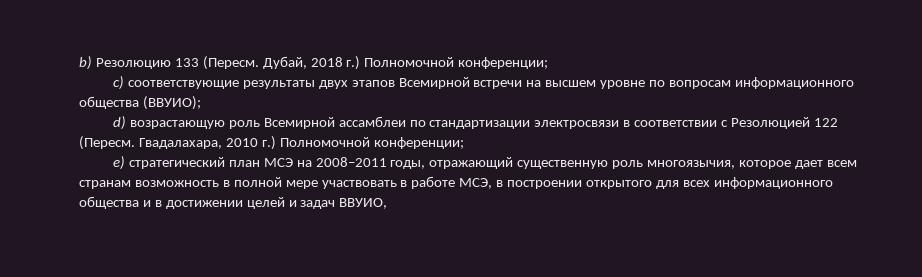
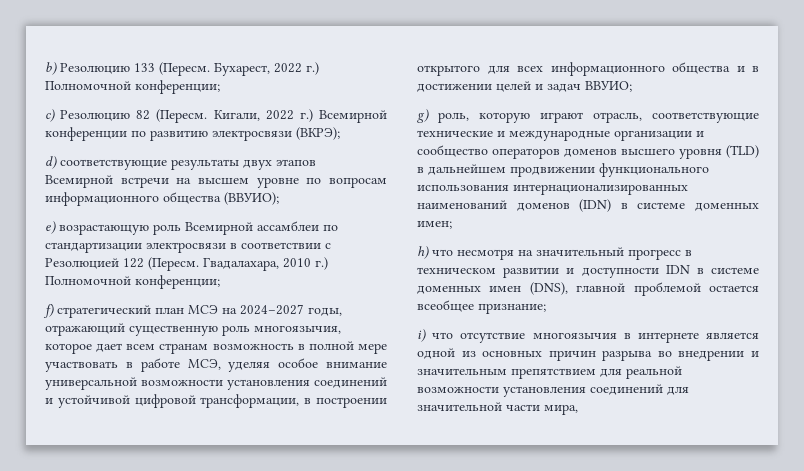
[262,56,343,69] Дубай, 2018 -> [214,62,302,76] Бухарест, 2022
(124, 83) none -> [60,109,387,123] [45,127,340,141] [45,156,57,169] Резолюцию 82 (Пересм. Кигали, 2022 г.) Всемирной конференции по развитию электросвязи (ВКРЭ); // d)
[112,116,126,130] d) -> [45,221,56,234] e)
[112,156,125,170] e) -> [43,304,54,318] f)
[315,157,387,167] 2008–2011 -> [240,304,304,315] 2024–2027
(493, 183) none -> [228,358,387,372] [45,377,387,390] [45,394,300,408] уделяя особое внимание универсальной возможности установления соединений и устойчивой цифровой трансформации,
[339,198,388,209] ВВУИО, -> [585,81,632,92] [417,109,759,123] [417,130,704,141] [417,145,759,159] [417,163,709,177] [417,184,688,195] [417,199,759,212] [417,221,452,229] [417,246,692,260] [417,265,759,278] [417,282,759,296] [417,300,546,314] [417,329,759,343] [417,348,759,361] [417,366,682,379] [417,384,689,397] [417,402,578,415] ВВУИО; // g) роль, которую играют отрасль, соответствующие технические и международные организации и сообщество операторов доменов высшего уровня (TLD) в дальнейшем продвижении функционального использования интернационализированных наименований доменов (IDN) в системе доменных имен; // h) что несмотря на значительный прогресс в техническом развитии и доступности IDN в системе доменных имен (DNS), главной проблемой остается всеобщее признание; // i) что отсутствие многоязычия в интернете является одной из основных причин разрыва во внедрении и значительным препятствием для реальной возможности установления соединений для значительной части мира,

